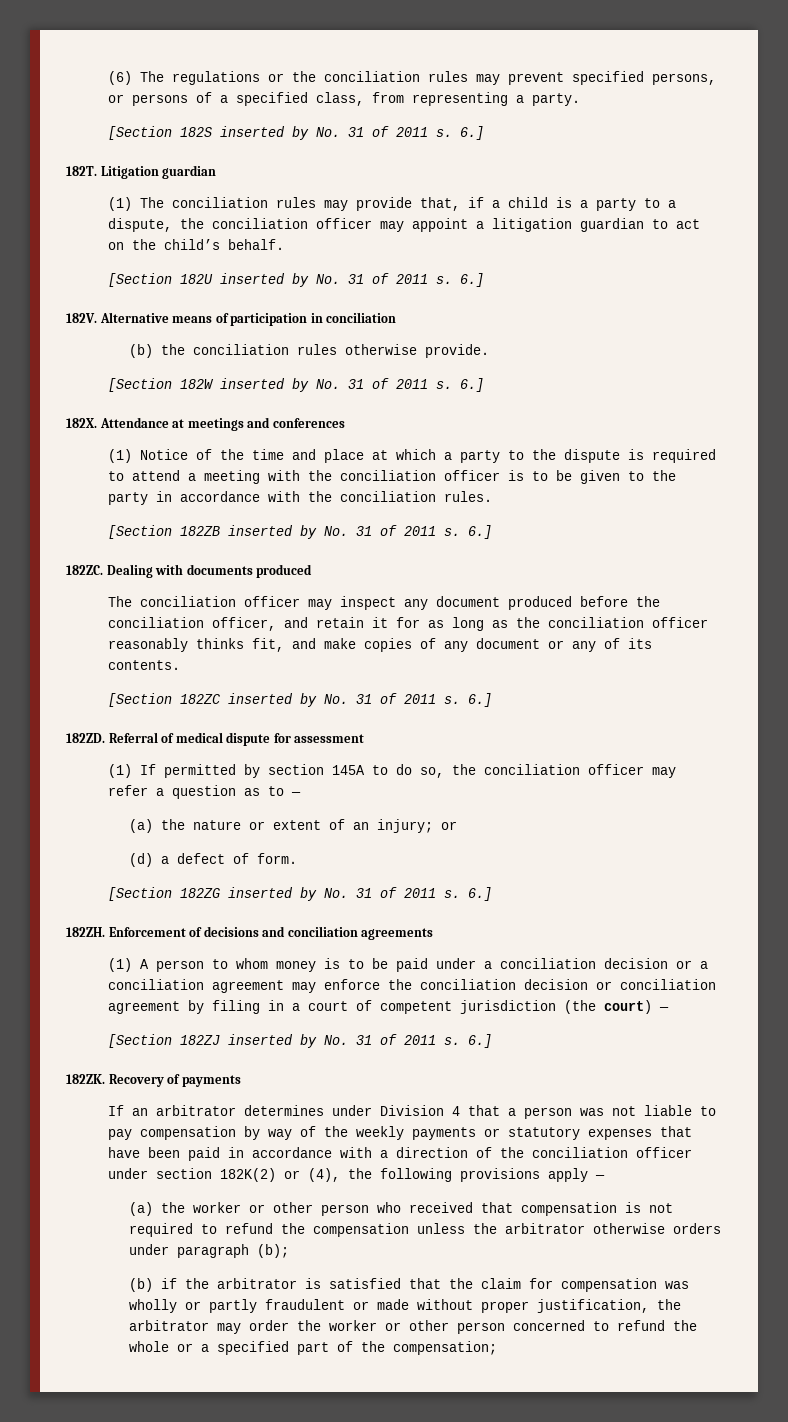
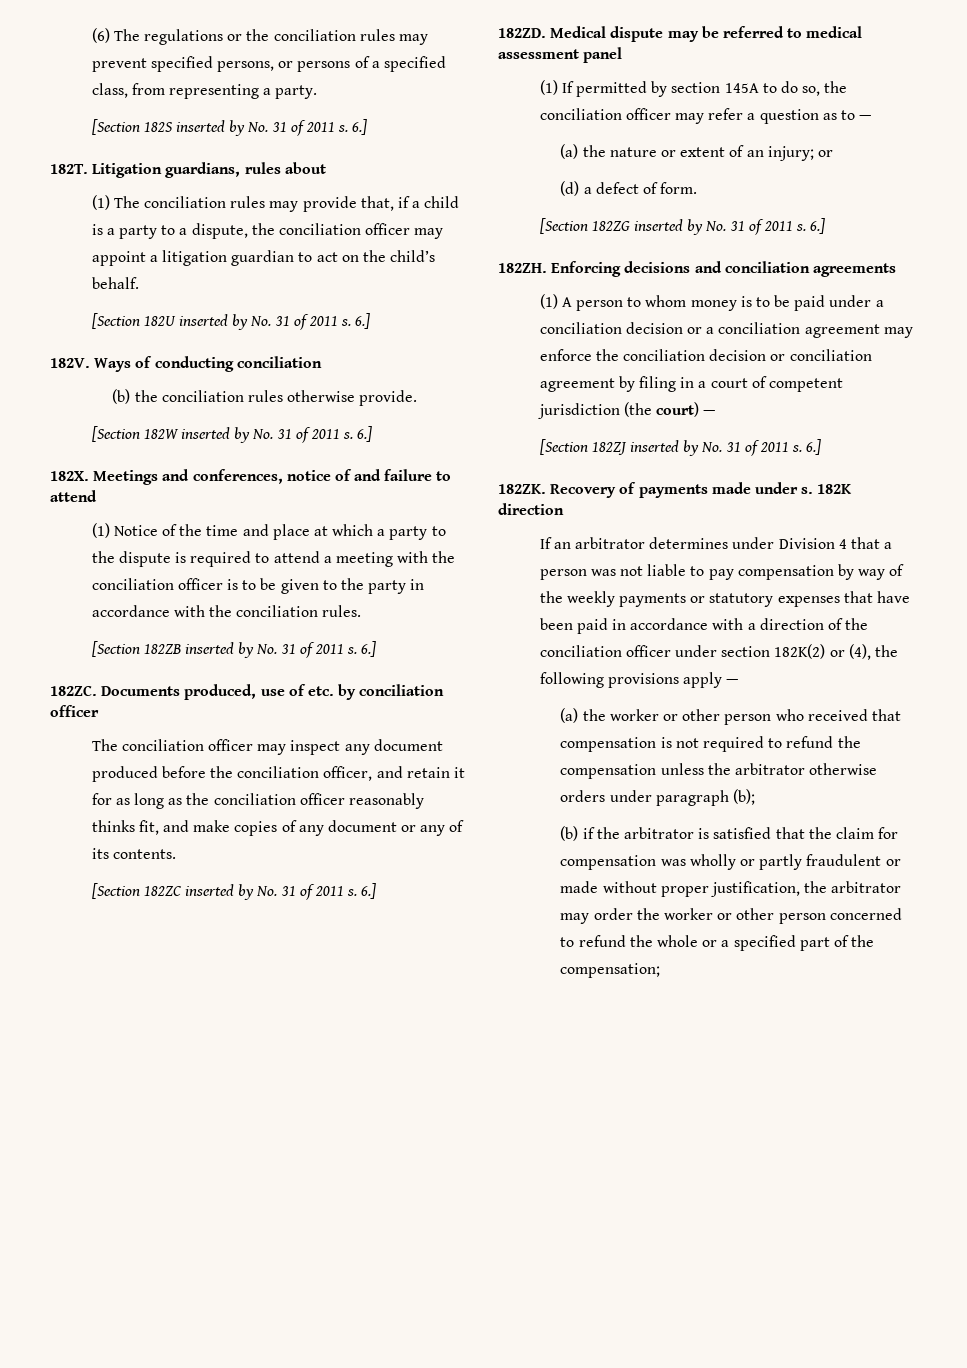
[162,165,217,179] guardian -> [165,162,326,178] guardians, rules about
[99,312,323,326] Alternative means of participation in -> [94,356,234,372] Ways of conducting
[99,417,345,431] Attendance at meetings and conferences -> [93,469,452,485] [50,490,97,502] Meetings and conferences, notice of and failure to attend
[106,564,313,578] Dealing with documents produced -> [101,684,445,700] [50,705,99,717] Documents produced, use of etc. by conciliation officer
[108,732,291,746] Referral of medical dispute for -> [550,26,863,42] Medical dispute may be referred to medical
(365, 738) none -> [583,47,623,63] panel
[108,927,203,937] Enforcement of -> [551,261,622,277] Enforcing
(241, 1081) none -> [711,482,853,494] [498,503,564,515] made under s. 182K direction

